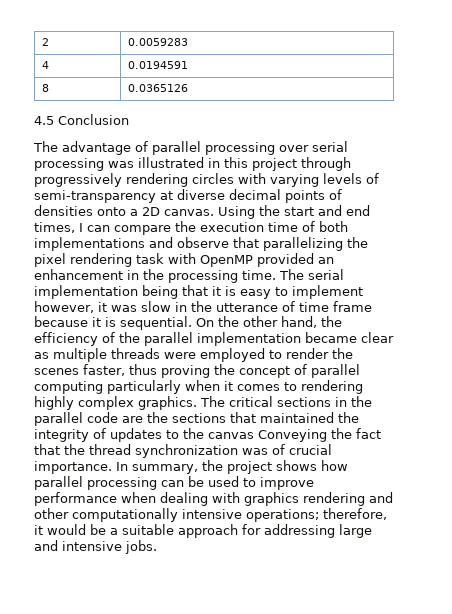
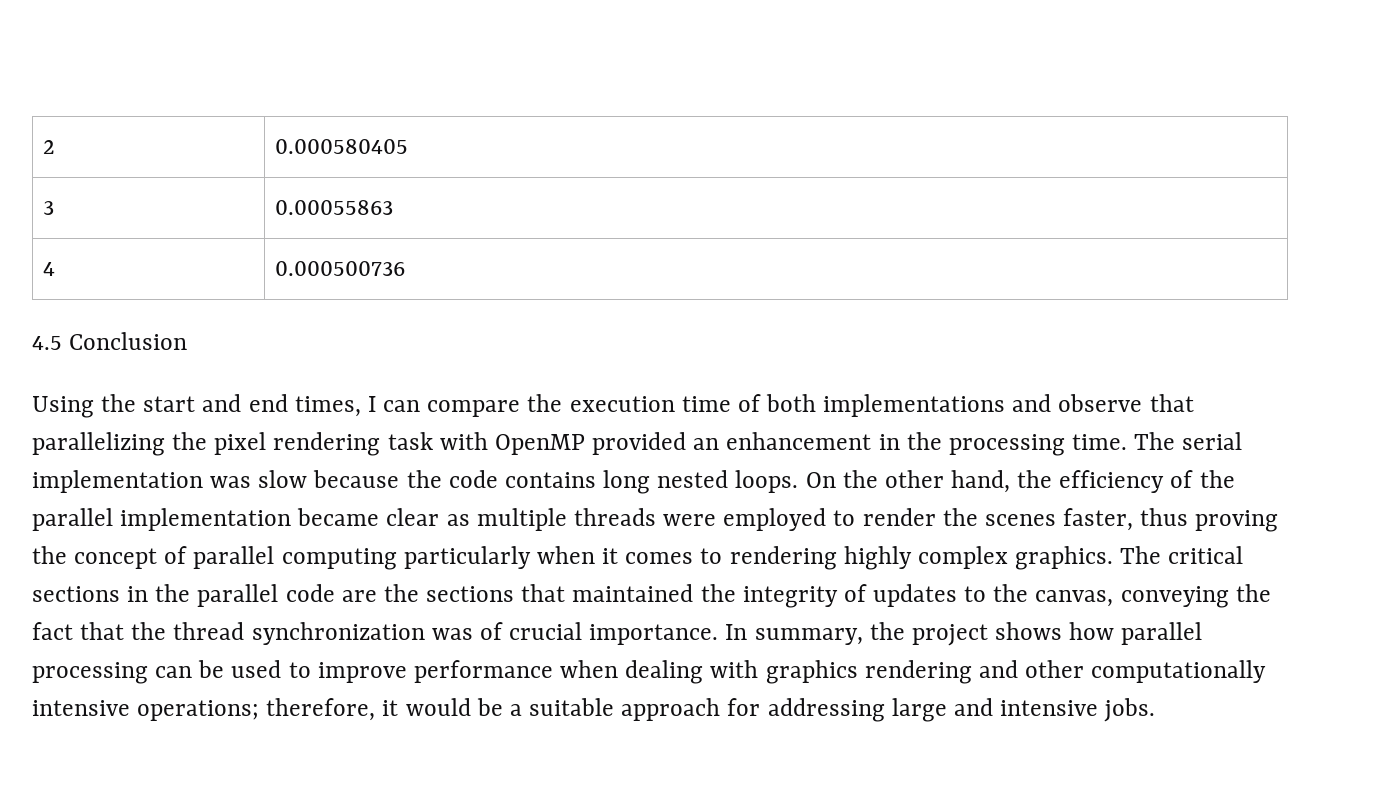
[128,38,189,46] [42,61,50,69] [128,61,189,69] [42,84,50,92] [128,84,189,92] [34,114,129,125] [33,141,348,155] [34,157,351,171] [34,173,379,187] [34,189,342,203] [34,205,214,216] 0.0059283 // 4 | 0.0194591 // 8 | 0.0365126 // 4.5 Conclusion // The advantage of parallel processing over serial processing was illustrated in this project through progressively rendering circles with varying levels of semi-transparency at diverse decimal points of densities onto a 2D canvas. -> [275,139,409,154] [43,201,55,215] [275,200,394,215] [43,262,56,276] [275,261,406,276] [32,332,188,350] 0.000580405 // 3 | 0.00055863 // 4 | 0.000500736 // 4.5 Conclusion //
[142,285,363,299] [34,301,372,313] [34,316,192,330] being that it is easy to implement however, it was slow in the utterance of time frame because it is sequential. -> [210,470,799,494] was slow because the code contains long nested loops.
[208,429,327,442] canvas Conveying -> [1035,586,1229,608] canvas, conveying

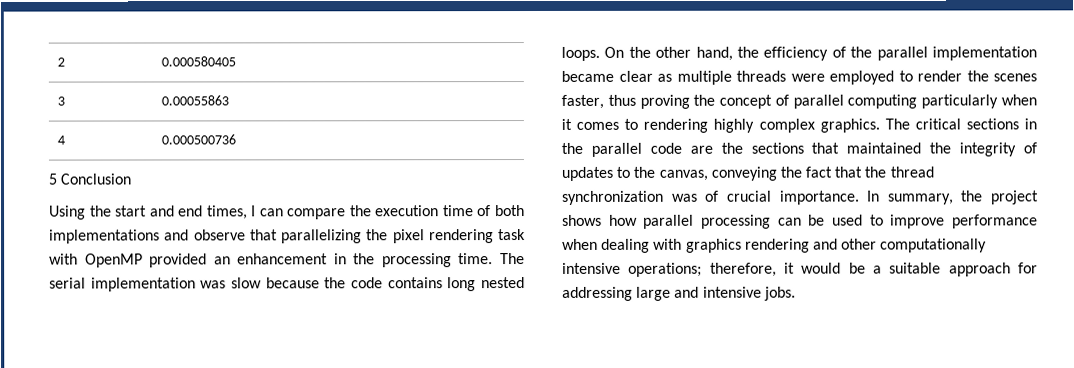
[32,336,62,350] 4.5 -> [48,173,58,185] 5

